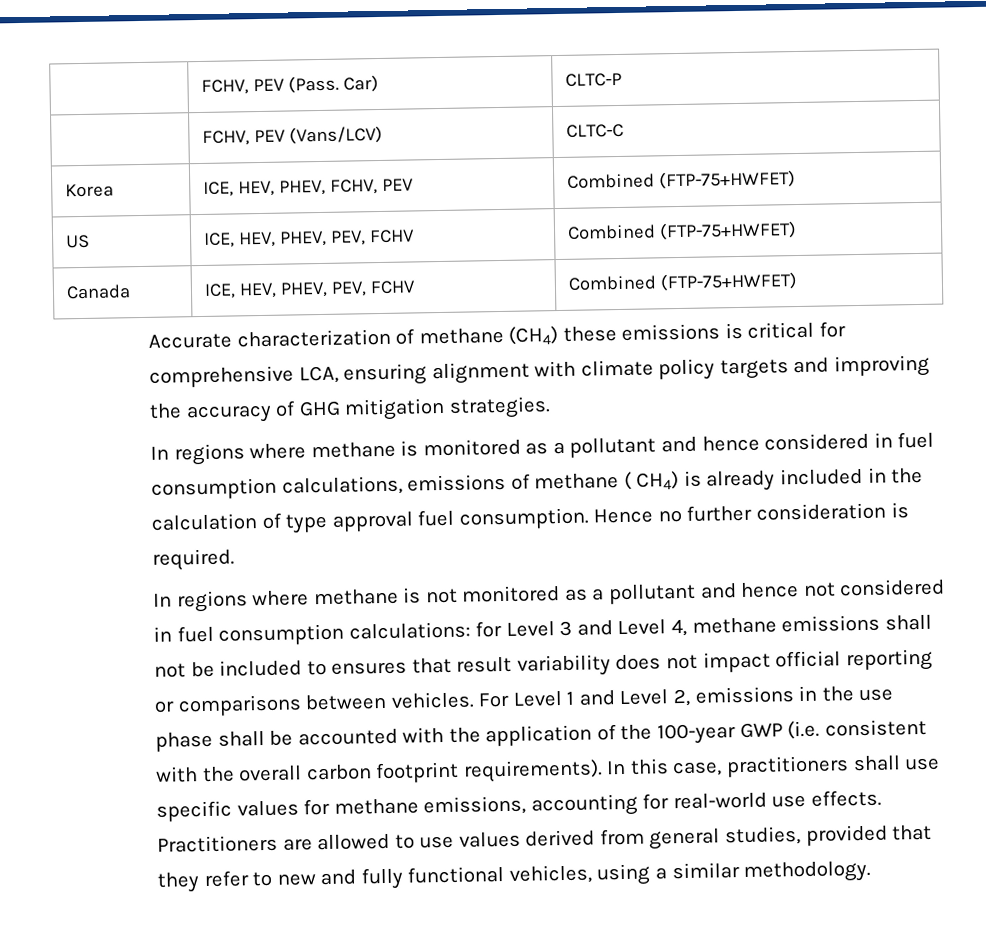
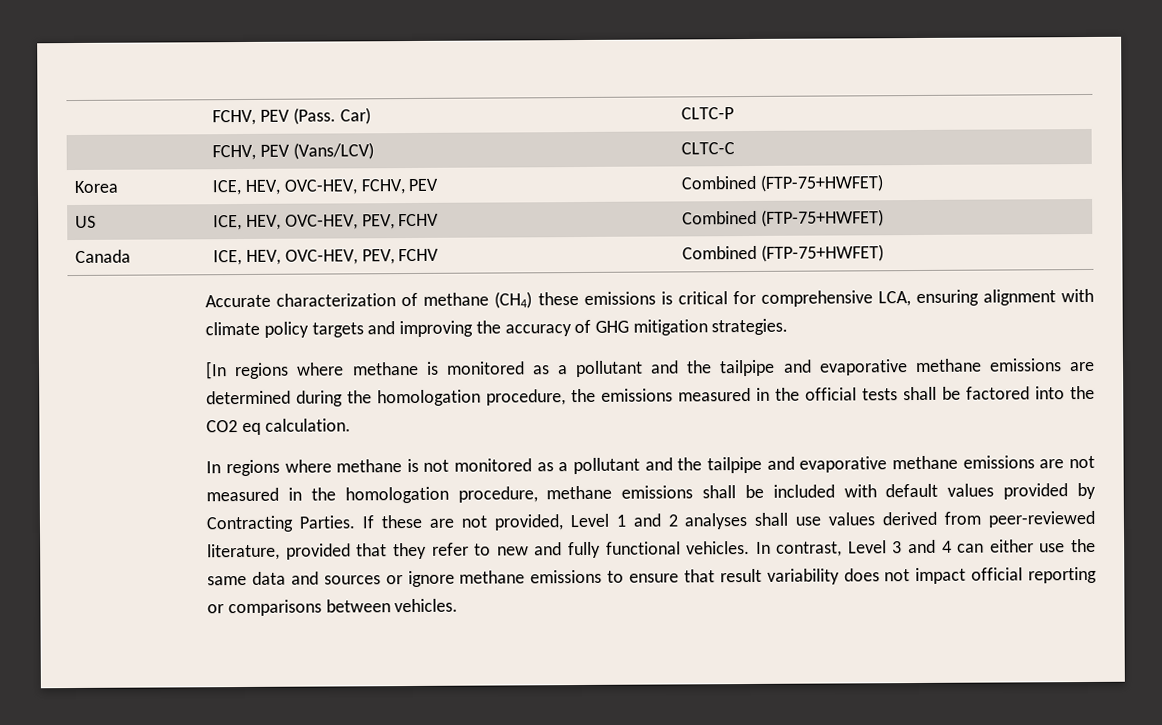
[279,179,327,196] PHEV, -> [283,179,357,195] OVC-HEV,
[280,230,328,247] PHEV, -> [284,214,358,230] OVC-HEV,
[280,281,329,298] PHEV, -> [284,249,358,265] OVC-HEV,
[150,446,170,460] In -> [205,361,228,380] [In
[701,431,935,452] [151,467,924,500] [151,502,909,534] [152,548,236,571] hence considered in fuel consumption calculations, emissions of methane ( CH4) is already included in the calculation of type approval fuel consumption. Hence no further consideration is required. -> [686,358,1096,377] [206,385,1096,407] [206,418,351,436] the tailpipe and evaporative methane emissions are determined during the homologation procedure, the emissions measured in the official tests shall be factored into the CO2 eq calculation.
[740,578,946,598] [153,614,932,646] [154,659,408,678] hence not considered in fuel consumption calculations: for Level 3 and Level 4, methane emissions shall not be included to ensures -> [677,455,1095,474] [206,482,1097,504] [206,510,1096,533] [207,538,1096,561] [207,569,680,588] the tailpipe and evaporative methane emissions are not measured in the homologation procedure, methane emissions shall be included with default values provided by Contracting Parties. If these are not provided, Level 1 and 2 analyses shall use values derived from peer-reviewed literature, provided that they refer to new and fully functional vehicles. In contrast, Level 3 and 4 can either use the same data and sources or ignore methane emissions to ensure
[478,685,894,708] [155,718,927,752] [155,755,941,784] [156,789,882,822] [157,824,933,853] [157,860,872,893] For Level 1 and Level 2, emissions in the use phase shall be accounted with the application of the 100-year GWP (i.e. consistent with the overall carbon footprint requirements). In this case, practitioners shall use specific values for methane emissions, accounting for real-world use effects. Practitioners are allowed to use values derived from general studies, provided that they refer to new and fully functional vehicles, using a similar methodology. -> (459, 605) none

